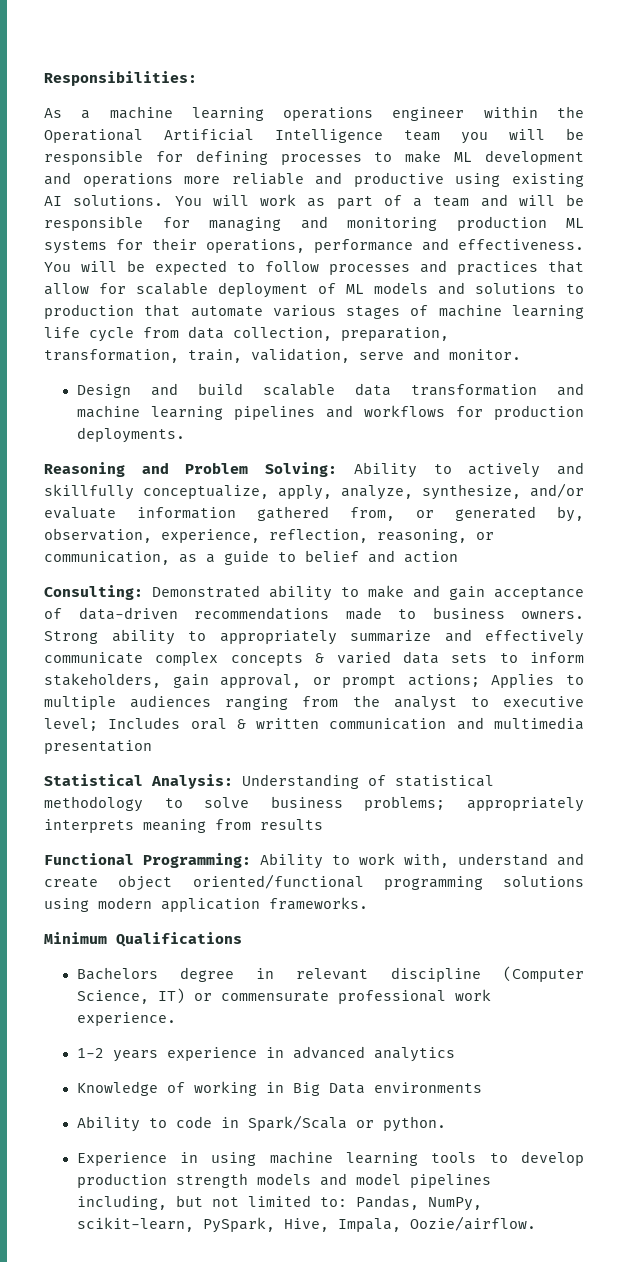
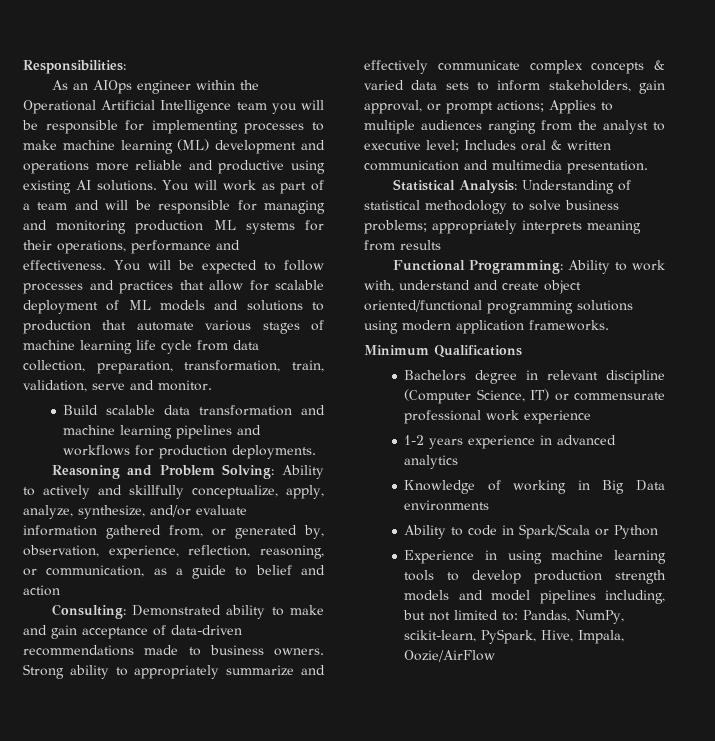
[81,106,374,121] a machine learning operations -> [72,80,132,94] an AIOps
[195,150,268,165] defining -> [151,120,238,134] implementing
[454,152,473,162] ML -> [62,139,210,154] machine learning (ML)
[76,383,243,398] Design and build -> [63,405,99,415] Build
[44,740,152,754] presentation -> [567,160,648,174] presentation.
[76,1012,176,1026] experience. -> [524,410,592,424] experience
[382,1116,446,1132] python. -> [614,525,659,539] Python
[409,1216,536,1231] Oozie/airflow. -> [404,650,496,662] Oozie/AirFlow

